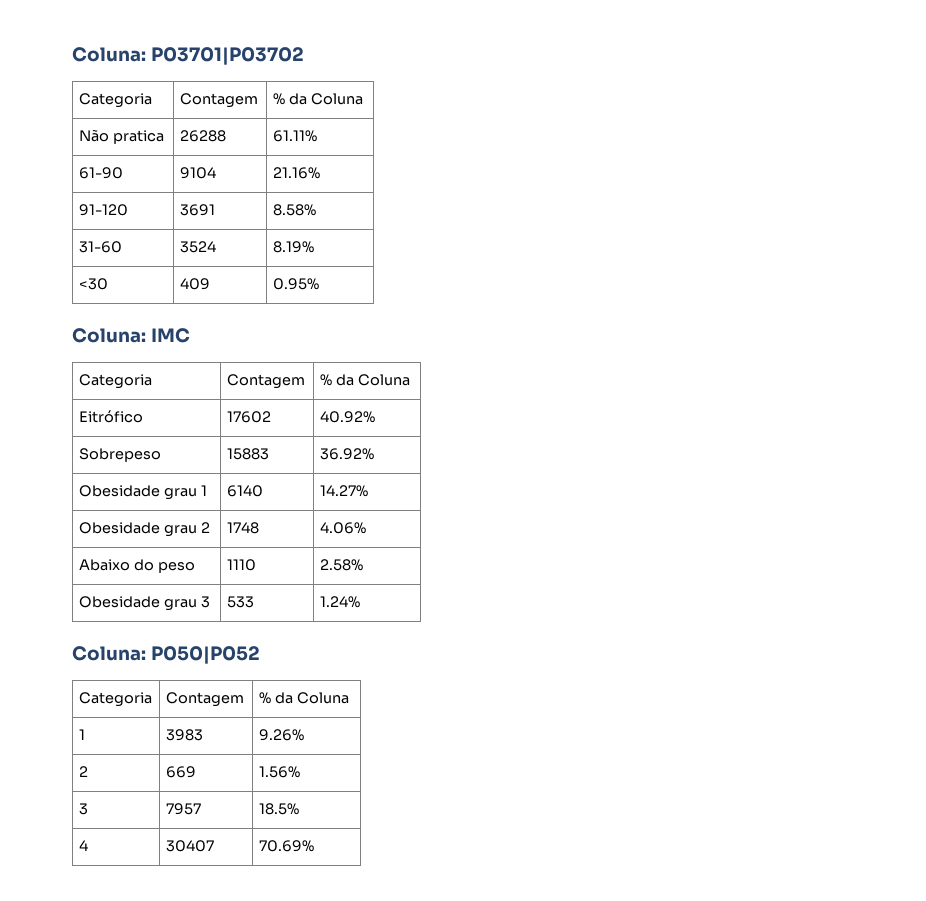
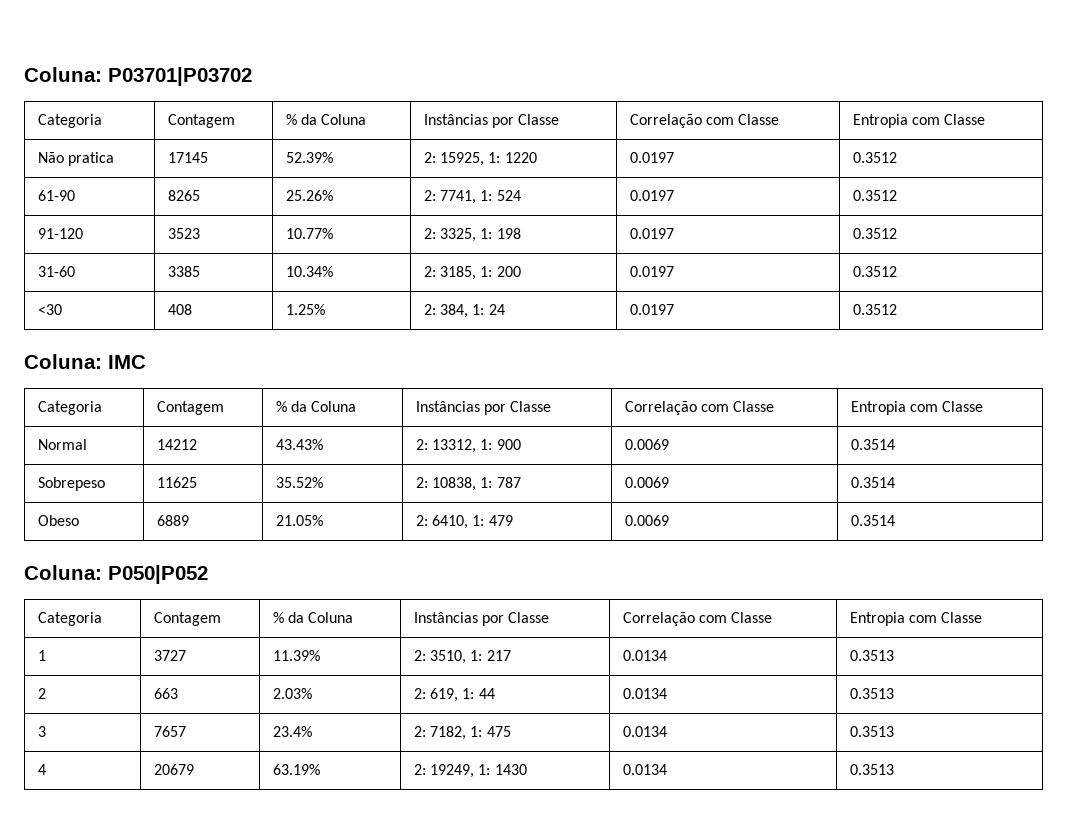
[78,129,164,144] [179,130,226,142] [272,130,317,142] [78,167,123,179] [179,167,216,179] [272,167,320,179] [78,204,128,216] [179,204,215,216] [272,204,316,216] [78,241,122,253] [179,241,216,253] [272,241,314,253] [78,278,108,290] [179,278,210,290] [272,278,319,290] // Não pratica | 26288 | 61.11% // 61-90 | 9104 | 21.16% // 91-120 | 3691 | 8.58% // 31-60 | 3524 | 8.19% // <30 | 409 | 0.95% -> [423,114,560,128] [629,114,780,128] [852,114,986,128] [37,152,115,166] [167,152,208,163] [285,152,333,163] [423,152,537,166] [629,152,674,163] [852,152,897,163] [37,190,75,201] [167,190,200,201] [285,190,333,201] [423,190,521,204] [629,190,674,201] [852,190,897,201] [37,228,83,239] [167,228,200,239] [285,228,333,239] [423,228,521,242] [629,228,674,239] [852,228,897,239] [37,266,75,277] [167,266,200,277] [285,266,333,277] [423,266,521,280] [629,266,674,277] [852,266,897,277] [37,304,62,315] [167,304,192,315] [285,304,325,315] [423,304,505,318] [629,304,674,315] [852,304,897,315] | Instâncias por Classe | Correlação com Classe | Entropia com Classe // Não pratica | 17145 | 52.39% | 2: 15925, 1: 1220 | 0.0197 | 0.3512 // 61-90 | 8265 | 25.26% | 2: 7741, 1: 524 | 0.0197 | 0.3512 // 91-120 | 3523 | 10.77% | 2: 3325, 1: 198 | 0.0197 | 0.3512 // 31-60 | 3385 | 10.34% | 2: 3185, 1: 200 | 0.0197 | 0.3512 // <30 | 408 | 1.25% | 2: 384, 1: 24 | 0.0197 | 0.3512
[78,410,143,423] [226,411,271,423] [319,411,375,423] [78,448,161,462] [226,448,269,460] [319,448,374,460] [78,485,207,500] [226,485,263,497] [319,485,368,497] [78,522,210,537] [226,522,259,534] [319,522,366,534] [78,559,195,573] [226,559,256,571] [319,559,363,571] [78,596,210,611] [226,596,254,608] [319,596,360,608] // Eitrófico | 17602 | 40.92% // Sobrepeso | 15883 | 36.92% // Obesidade grau 1 | 6140 | 14.27% // Obesidade grau 2 | 1748 | 4.06% // Abaixo do peso | 1110 | 2.58% // Obesidade grau 3 | 533 | 1.24% -> [415,401,552,415] [624,401,775,415] [850,401,984,415] [37,439,87,450] [156,439,197,450] [275,439,323,450] [415,439,521,453] [624,439,669,450] [850,439,895,450] [37,477,105,491] [156,477,197,488] [275,477,323,488] [415,477,521,491] [624,477,669,488] [850,477,895,488] [37,515,79,526] [156,515,189,526] [275,515,323,526] [415,515,513,529] [624,515,669,526] [850,515,895,526] | Instâncias por Classe | Correlação com Classe | Entropia com Classe // Normal | 14212 | 43.43% | 2: 13312, 1: 900 | 0.0069 | 0.3514 // Sobrepeso | 11625 | 35.52% | 2: 10838, 1: 787 | 0.0069 | 0.3514 // Obeso | 6889 | 21.05% | 2: 6410, 1: 479 | 0.0069 | 0.3514
[78,729,85,740] [165,729,203,741] [258,729,304,741] [78,766,88,777] [165,766,196,778] [258,766,300,778] [78,803,88,815] [165,803,201,815] [258,803,299,815] [78,840,88,851] [165,840,214,852] [258,840,314,852] // 1 | 3983 | 9.26% // 2 | 669 | 1.56% // 3 | 7957 | 18.5% // 4 | 30407 | 70.69% -> [413,612,550,626] [622,612,773,626] [849,612,983,626] [37,650,46,661] [153,650,186,661] [272,650,320,661] [413,650,511,664] [622,650,667,661] [849,650,894,661] [37,688,46,699] [153,688,178,699] [272,688,312,699] [413,688,495,702] [622,688,667,699] [849,688,894,699] [37,726,46,737] [153,726,186,737] [272,726,312,737] [413,726,511,740] [622,726,667,737] [849,726,894,737] [37,764,46,775] [153,764,194,775] [272,764,320,775] [413,764,527,778] [622,764,667,775] [849,764,894,775] | Instâncias por Classe | Correlação com Classe | Entropia com Classe // 1 | 3727 | 11.39% | 2: 3510, 1: 217 | 0.0134 | 0.3513 // 2 | 663 | 2.03% | 2: 619, 1: 44 | 0.0134 | 0.3513 // 3 | 7657 | 23.4% | 2: 7182, 1: 475 | 0.0134 | 0.3513 // 4 | 20679 | 63.19% | 2: 19249, 1: 1430 | 0.0134 | 0.3513

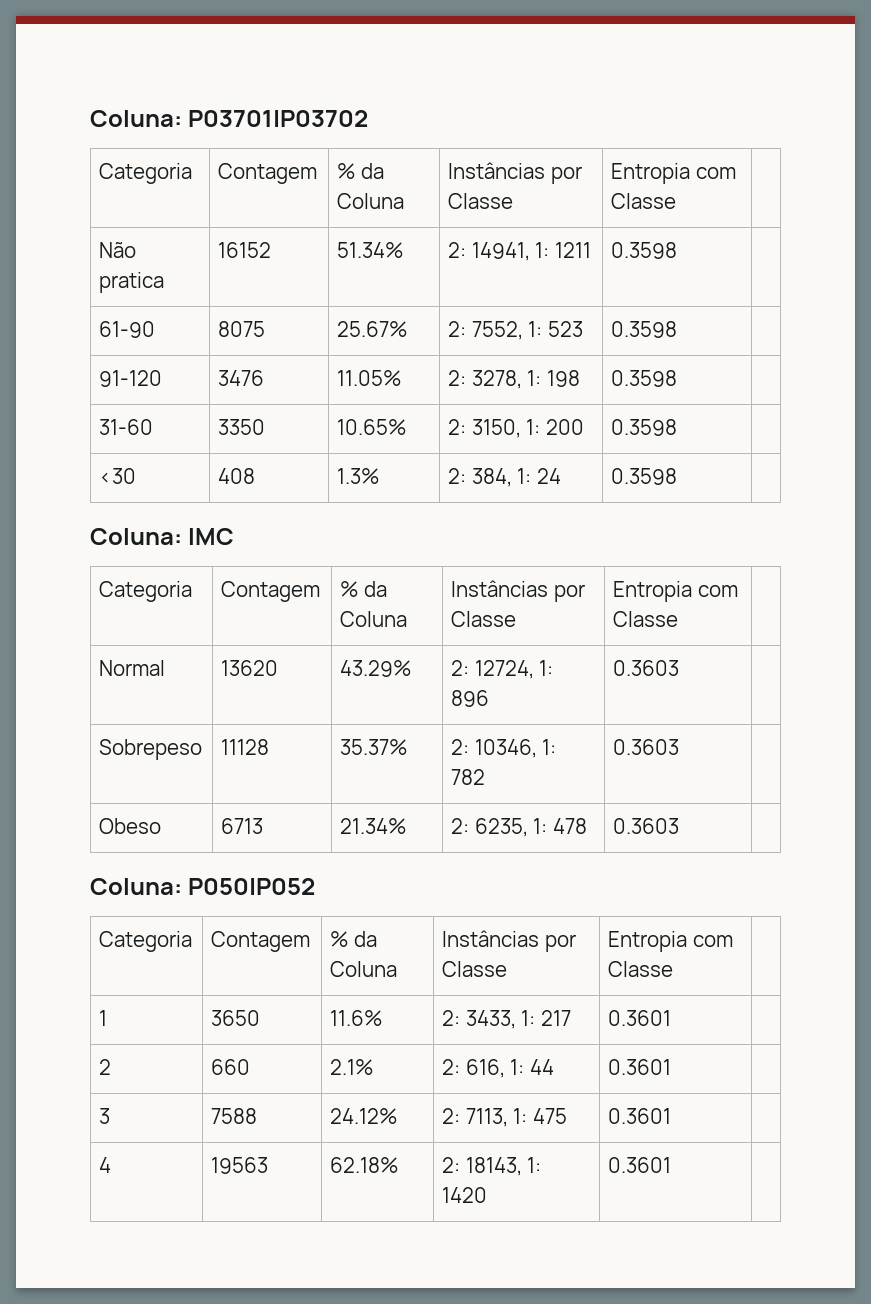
[629,114,780,128] [852,114,986,128] Correlação com Classe | Entropia com Classe -> [611,163,736,184] [611,193,677,209] Entropia com Classe |
[167,152,208,163] [285,152,333,163] [423,152,537,166] [629,152,674,163] [852,152,897,163] 17145 | 52.39% | 2: 15925, 1: 1220 | 0.0197 | 0.3512 -> [218,242,272,258] [337,242,404,258] [448,242,591,261] [611,242,678,259] 16152 | 51.34% | 2: 14941, 1: 1211 | 0.3598 |
[167,190,200,201] [285,190,333,201] [423,190,521,204] [629,190,674,201] [852,190,897,201] 8265 | 25.26% | 2: 7741, 1: 524 | 0.0197 | 0.3512 -> [218,321,266,337] [337,321,408,337] [448,321,583,340] [611,321,678,338] 8075 | 25.67% | 2: 7552, 1: 523 | 0.3598 |
[167,228,200,239] [285,228,333,239] [423,228,477,242] 3523 | 10.77% | 2: 3325, -> [218,370,265,386] [337,370,402,386] [448,370,522,389] 3476 | 11.05% | 2: 3278,
[629,228,674,239] [852,228,897,239] 0.0197 | 0.3512 -> [611,370,678,387] 0.3598 |
[167,266,200,277] [285,266,333,277] [423,266,477,280] 3385 | 10.34% | 2: 3185, -> [218,419,266,435] [337,419,407,435] [448,419,521,438] 3350 | 10.65% | 2: 3150,
[629,266,674,277] [852,266,897,277] 0.0197 | 0.3512 -> [611,419,678,436] 0.3598 |
[285,304,325,315] 1.25% -> [337,468,380,484] 1.3%
[629,304,674,315] [852,304,897,315] 0.0197 | 0.3512 -> [611,468,678,485] 0.3598 |
[624,401,775,415] [850,401,984,415] Correlação com Classe | Entropia com Classe -> [613,581,738,602] [613,611,679,627] Entropia com Classe |
[156,439,197,450] [275,439,323,450] [415,439,521,453] [624,439,669,450] [850,439,895,450] 14212 | 43.43% | 2: 13312, 1: 900 | 0.0069 | 0.3514 -> [221,660,279,676] [340,660,412,677] [451,660,554,679] [451,690,490,707] [613,660,680,676] 13620 | 43.29% | 2: 12724, 1: 896 | 0.3603 |
[156,477,197,488] [275,477,323,488] [415,477,521,491] [624,477,669,488] [850,477,895,488] 11625 | 35.52% | 2: 10838, 1: 787 | 0.0069 | 0.3514 -> [221,739,270,755] [340,739,408,755] [451,739,557,758] [451,769,486,785] [613,739,680,755] 11128 | 35.37% | 2: 10346, 1: 782 | 0.3603 |
[156,515,189,526] [275,515,323,526] [415,515,513,529] [624,515,669,526] [850,515,895,526] 6889 | 21.05% | 2: 6410, 1: 479 | 0.0069 | 0.3514 -> [221,818,264,834] [340,818,407,834] [451,818,587,837] [613,818,680,834] 6713 | 21.34% | 2: 6235, 1: 478 | 0.3603 |
[622,612,773,626] [849,612,983,626] Correlação com Classe | Entropia com Classe -> [608,931,733,952] [608,961,674,977] Entropia com Classe |
[153,650,186,661] [272,650,320,661] [413,650,467,664] 3727 | 11.39% | 2: 3510, -> [211,1010,261,1026] [330,1010,383,1026] [442,1010,516,1029] 3650 | 11.6% | 2: 3433,
[622,650,667,661] [849,650,894,661] 0.0134 | 0.3513 -> [608,1010,672,1026] 0.3601 |
[153,688,178,699] [272,688,312,699] [413,688,459,702] 663 | 2.03% | 2: 619, -> [211,1059,251,1075] [330,1059,374,1075] [442,1059,505,1078] 660 | 2.1% | 2: 616,
[622,688,667,699] [849,688,894,699] 0.0134 | 0.3513 -> [608,1059,672,1075] 0.3601 |
[153,726,186,737] [272,726,312,737] [413,726,467,740] 7657 | 23.4% | 2: 7182, -> [211,1108,258,1124] [330,1108,398,1124] [442,1108,508,1127] 7588 | 24.12% | 2: 7113,
[622,726,667,737] [849,726,894,737] 0.0134 | 0.3513 -> [608,1108,672,1124] 0.3601 |
[153,764,194,775] [272,764,320,775] [413,764,527,778] [622,764,667,775] [849,764,894,775] 20679 | 63.19% | 2: 19249, 1: 1430 | 0.0134 | 0.3513 -> [211,1157,269,1174] [330,1157,399,1173] [442,1157,542,1176] [442,1187,488,1203] [608,1157,672,1173] 19563 | 62.18% | 2: 18143, 1: 1420 | 0.3601 |

